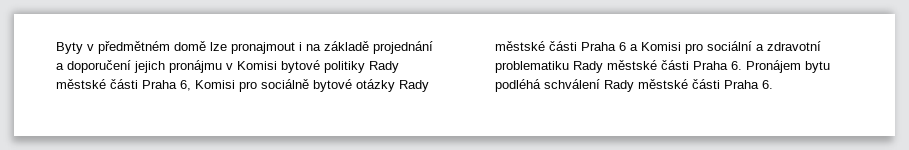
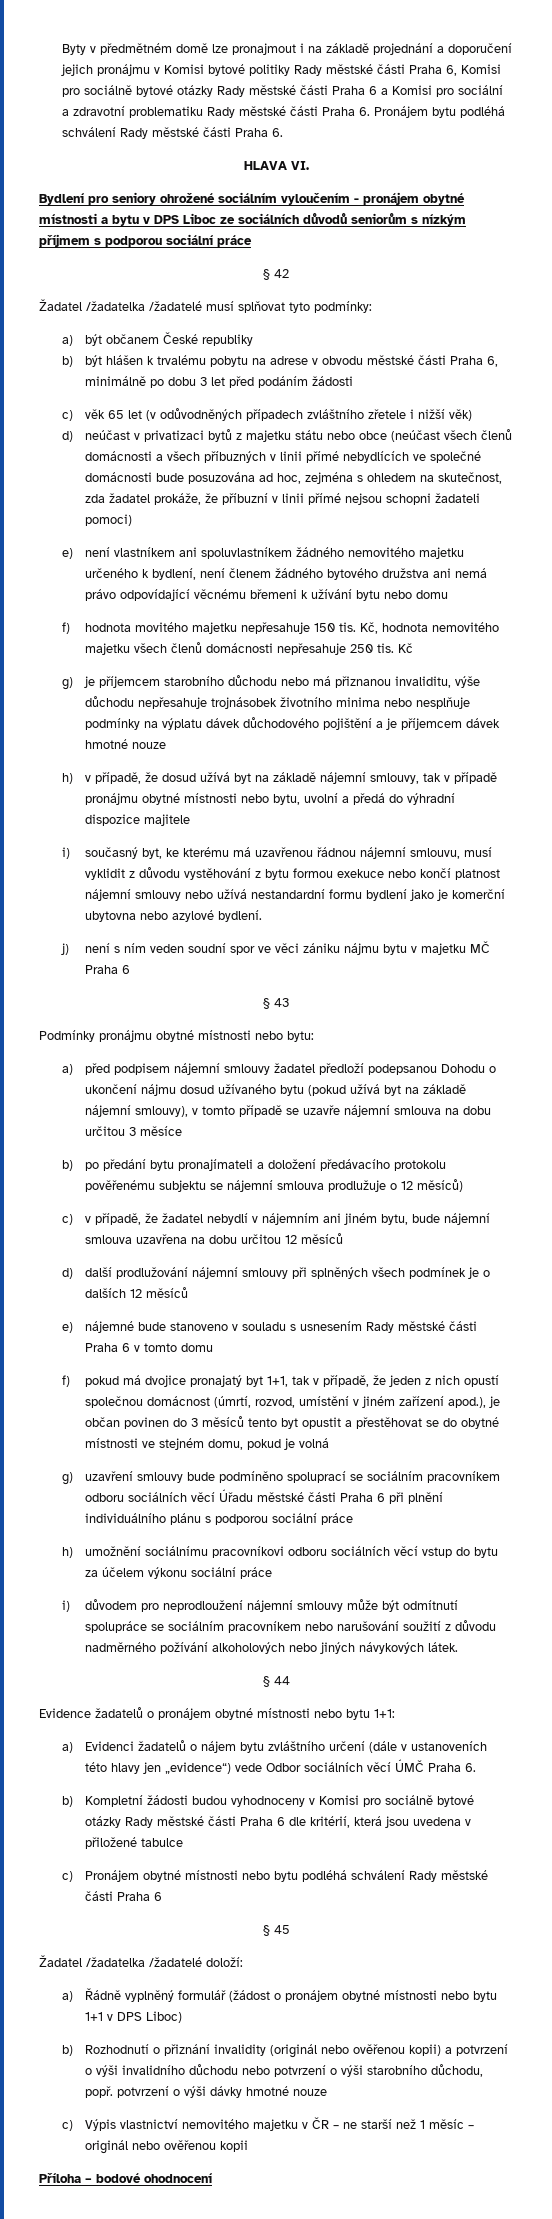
(774, 84) none -> [243,161,309,170] [39,192,465,205] [39,213,466,226] [39,234,252,247] [263,269,289,280] [39,299,372,313] [62,332,254,346] [62,355,499,367] [85,376,354,388] [62,408,473,421] [62,429,513,442] [85,451,482,463] [85,472,503,484] [85,493,481,505] [85,514,133,526] [62,547,465,559] [85,568,488,580] [85,589,449,601] [62,622,500,634] [85,642,414,655] [62,675,481,690] [85,696,471,709] [85,717,501,730] [85,739,167,749] [62,772,498,784] [85,793,456,805] [85,814,191,826] [62,847,493,859] [85,867,501,880] [85,889,506,901] [85,910,263,922] [61,941,491,955] [85,965,131,974] [263,998,289,1009] [39,1030,314,1042] [62,1063,497,1075] [85,1084,467,1096] [85,1105,492,1117] [85,1126,183,1136] [62,1159,447,1171] [85,1179,464,1192] [62,1213,491,1225] [85,1233,344,1244] [62,1267,491,1279] [85,1287,189,1298] [62,1321,478,1333] [85,1343,214,1352] [62,1375,500,1387] [85,1396,501,1408] [85,1416,500,1429] [85,1438,330,1450] [62,1471,501,1485] [85,1489,444,1504] [85,1513,354,1525] [62,1546,499,1558] [85,1567,273,1579] [62,1599,459,1612] [85,1620,497,1633] [85,1642,459,1654] [262,1676,290,1687] [39,1707,395,1720] [62,1740,488,1753] [85,1759,477,1774] [62,1795,475,1807] [85,1816,472,1828] [85,1837,184,1849] [62,1870,489,1882] [85,1891,163,1901] [262,1925,290,1936] [39,1955,243,1967] [62,1988,498,2002] [85,2011,183,2023] [62,2044,509,2058] [85,2064,484,2077] [85,2086,328,2098] [62,2117,475,2131] [85,2140,249,2154] [39,2173,212,2183] // HLAVA VI. // Bydlení pro seniory ohrožené sociálním vyloučením - pronájem obytné místnosti a bytu v DPS Liboc ze sociálních důvodů seniorům s nízkým příjmem s podporou sociální práce // § 42 // Žadatel /žadatelka /žadatelé musí splňovat tyto podmínky: // a) být občanem České republiky // b) být hlášen k trvalému pobytu na adrese v obvodu městské části Praha 6, minimálně po dobu 3 let před podáním žádosti // c) věk 65 let (v odůvodněných případech zvláštního zřetele i nižší věk) // d) neúčast v privatizaci bytů z majetku státu nebo obce (neúčast všech členů domácnosti a všech příbuzných v linii přímé nebydlících ve společné domácnosti bude posuzována ad hoc, zejména s ohledem na skutečnost, zda žadatel prokáže, že příbuzní v linii přímé nejsou schopni žadateli pomoci) // e) není vlastníkem ani spoluvlastníkem žádného nemovitého majetku určeného k bydlení, není členem žádného bytového družstva ani nemá právo odpovídající věcnému břemeni k užívání bytu nebo domu // f) hodnota movitého majetku nepřesahuje 150 tis. Kč, hodnota nemovitého majetku všech členů domácnosti nepřesahuje 250 tis. Kč // g) je příjemcem starobního důchodu nebo má přiznanou invaliditu, výše důchodu nepřesahuje trojnásobek životního minima nebo nesplňuje podmínky na výplatu dávek důchodového pojištění a je příjemcem dávek hmotné nouze // h) v případě, že dosud užívá byt na základě nájemní smlouvy, tak v případě pronájmu obytné místnosti nebo bytu, uvolní a předá do výhradní dispozice majitele // i) současný byt, ke kterému má uzavřenou řádnou nájemní smlouvu, musí vyklidit z důvodu vystěhování z bytu formou exekuce nebo končí platnost nájemní smlouvy nebo užívá nestandardní formu bydlení jako je komerční ubytovna nebo azylové bydlení. // j) není s ním veden soudní spor ve věci zániku nájmu bytu v majetku MČ Praha 6 // § 43 // Podmínky pronájmu obytné místnosti nebo bytu: // a) před podpisem nájemní smlouvy žadatel předloží podepsanou Dohodu o ukončení nájmu dosud užívaného bytu (pokud užívá byt na základě nájemní smlouvy), v tomto případě se uzavře nájemní smlouva na dobu určitou 3 měsíce // b) po předání bytu pronajímateli a doložení předávacího protokolu pověřenému subjektu se nájemní smlouva prodlužuje o 12 měsíců) // c) v případě, že žadatel nebydlí v nájemním ani jiném bytu, bude nájemní smlouva uzavřena na dobu určitou 12 měsíců // d) další prodlužování nájemní smlouvy při splněných všech podmínek je o dalších 12 měsíců // e) nájemné bude stanoveno v souladu s usnesením Rady městské části Praha 6 v tomto domu // f) pokud má dvojice pronajatý byt 1+1, tak v případě, že jeden z nich opustí společnou domácnost (úmrtí, rozvod, umístění v jiném zařízení apod.), je občan povinen do 3 měsíců tento byt opustit a přestěhovat se do obytné místnosti ve stejném domu, pokud je volná // g) uzavření smlouvy bude podmíněno spoluprací se sociálním pracovníkem odboru sociálních věcí Úřadu městské části Praha 6 při plnění individuálního plánu s podporou sociální práce // h) umožnění sociálnímu pracovníkovi odboru sociálních věcí vstup do bytu za účelem výkonu sociální práce // i) důvodem pro neprodloužení nájemní smlouvy může být odmítnutí spolupráce se sociálním pracovníkem nebo narušování soužití z důvodu nadměrného požívání alkoholových nebo jiných návykových látek. // § 44 // Evidence žadatelů o pronájem obytné místnosti nebo bytu 1+1: // a) Evidenci žadatelů o nájem bytu zvláštního určení (dále v ustanoveních této hlavy jen „evidence“) vede Odbor sociálních věcí ÚMČ Praha 6. // b) Kompletní žádosti budou vyhodnoceny v Komisi pro sociálně bytové otázky Rady městské části Praha 6 dle kritérií, která jsou uvedena v přiložené tabulce // c) Pronájem obytné místnosti nebo bytu podléhá schválení Rady městské části Praha 6 // § 45 // Žadatel /žadatelka /žadatelé doloží: // a) Řádně vyplněný formulář (žádost o pronájem obytné místnosti nebo bytu 1+1 v DPS Liboc) // b) Rozhodnutí o přiznání invalidity (originál nebo ověřenou kopii) a potvrzení o výši invalidního důchodu nebo potvrzení o výši starobního důchodu, popř. potvrzení o výši dávky hmotné nouze // c) Výpis vlastnictví nemovitého majetku v ČR – ne starší než 1 měsíc – originál nebo ověřenou kopii // Příloha – bodové ohodnocení

